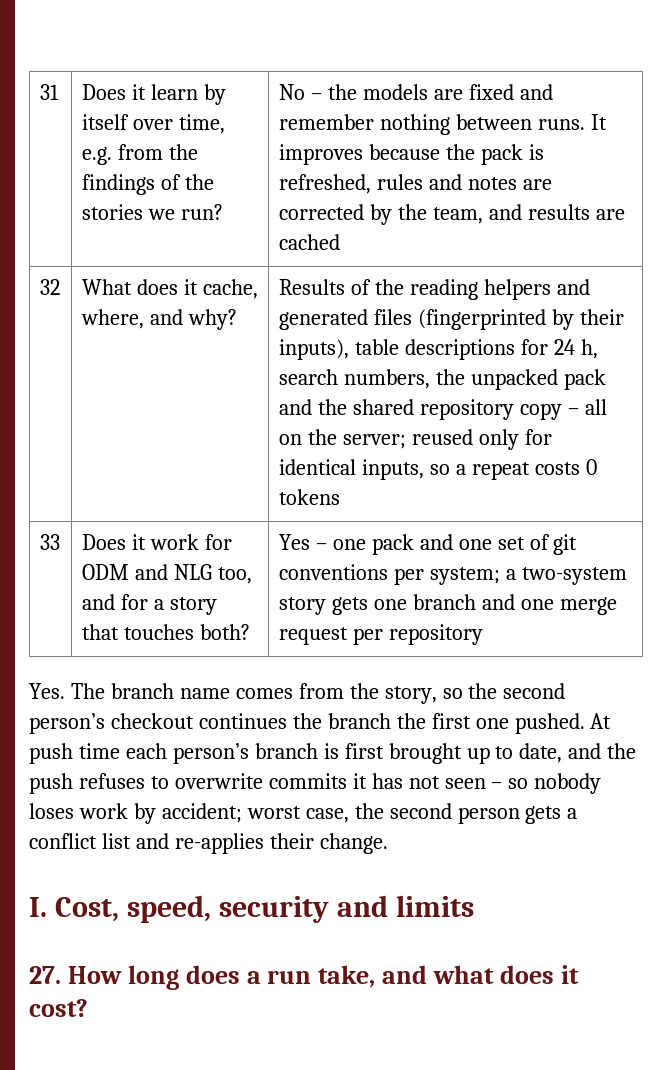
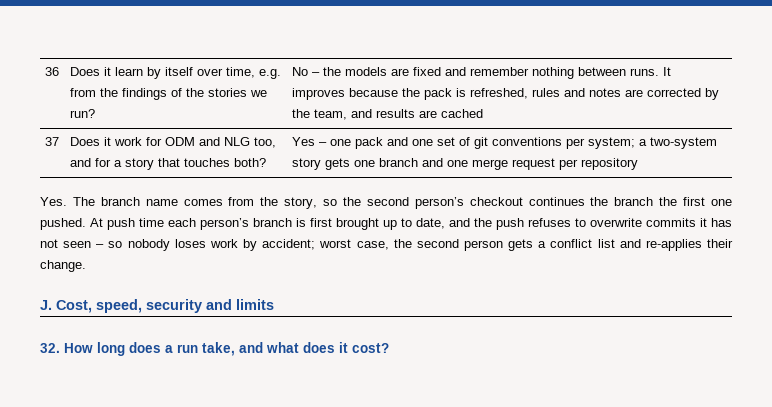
[39,84,59,100] 31 -> [45,67,60,76] 36
[39,279,60,295] [81,279,258,299] [80,309,237,330] [278,279,590,300] [278,309,624,330] [278,339,598,360] [278,369,606,390] [278,399,607,420] [278,429,552,450] [278,459,597,480] [278,489,340,505] [39,534,60,550] 32 | What does it cache, where, and why? | Results of the reading helpers and generated files (fingerprinted by their inputs), table descriptions for 24 h, search numbers, the unpacked pack and the shared repository copy – all on the server; reused only for identical inputs, so a repeat costs 0 tokens // 33 -> [45,137,60,146] 37
[29,897,47,917] I. -> [40,300,52,310] J.
[29,966,61,984] 27. -> [40,343,60,353] 32.

